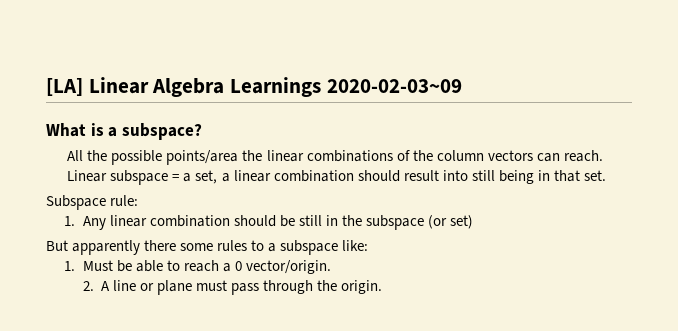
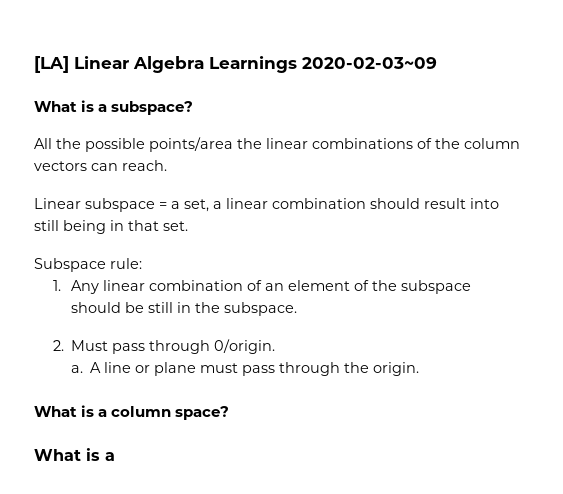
(230, 221) none -> [247,280,472,294] of an element of the subspace
[366,215,474,230] [46,240,369,255] [64,260,332,274] [82,281,94,291] subspace (or set) // But apparently there some rules to a subspace like: // 1. Must be able to reach a 0 vector/origin. // 2. -> [224,302,298,316] [52,339,276,354] [71,365,84,373] subspace. // 2. Must pass through 0/origin. // a.
(383, 287) none -> [34,405,230,420] [34,448,115,461] // What is a column space? // What is a

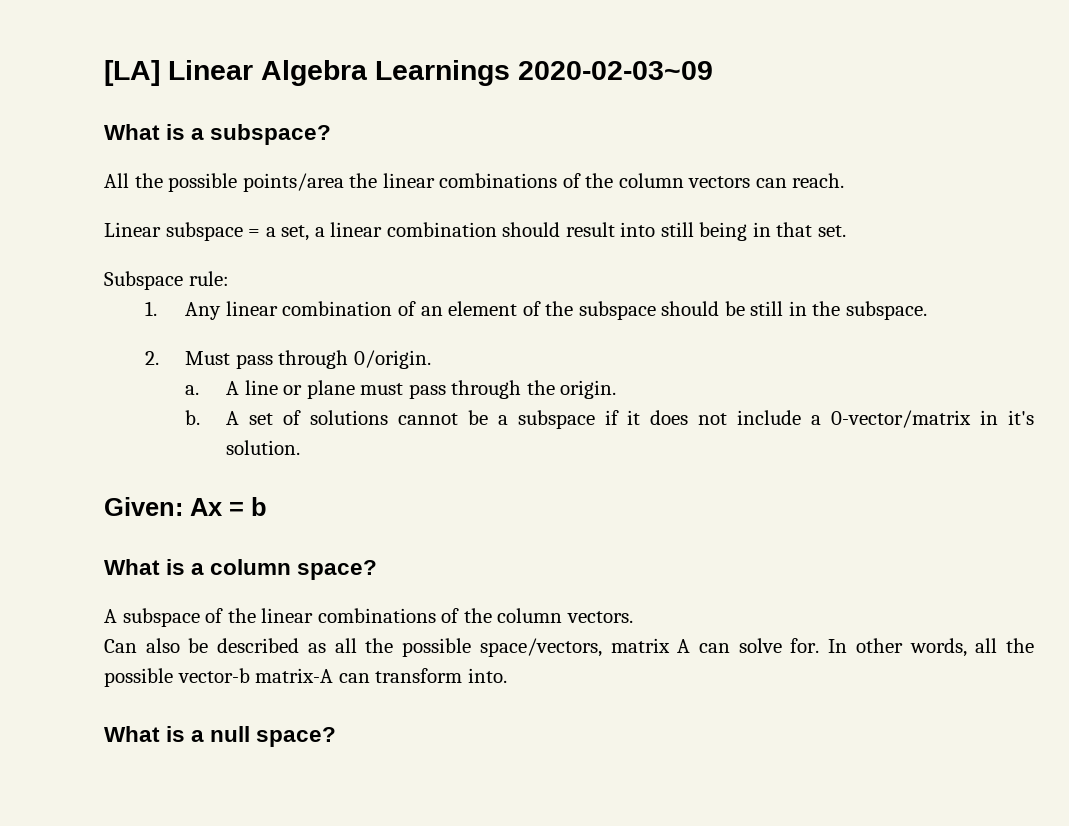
(420, 369) none -> [185,410,1034,429] [226,440,301,455] [104,497,267,516] // b. A set of solutions cannot be a subspace if it does not include a 0-vector/matrix in it's solution. // Given: Ax = b
[34,448,115,461] // What is a -> [104,608,633,627] [104,638,1034,657] [104,668,507,687] [104,726,337,747] // A subspace of the linear combinations of the column vectors. // Can also be described as all the possible space/vectors, matrix A can solve for. In other words, all the possible vector-b matrix-A can transform into. // What is a null space?

